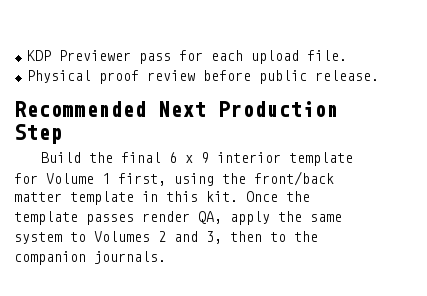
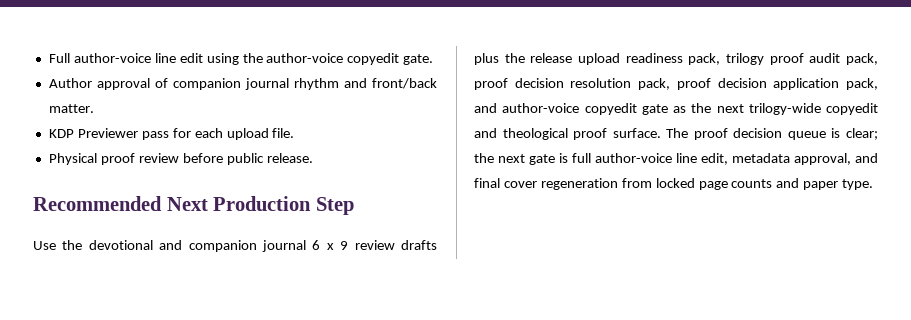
(26, 55) none -> [48,53,434,65] [48,78,438,90] [48,104,94,113] Full author-voice line edit using the author-voice copyedit gate. // Author approval of companion journal rhythm and front/back matter. //
[40,152,353,166] [14,171,334,186] [14,191,310,205] [14,211,342,225] [14,231,318,244] [14,251,166,265] Build the final 6 x 9 interior template for Volume 1 first, using the front/back matter template in this kit. Once the template passes render QA, apply the same system to Volumes 2 and 3, then to the companion journals. -> [33,240,437,252] [474,53,878,65] [474,78,878,90] [474,103,878,115] [474,128,878,140] [474,153,878,165] [474,178,874,190] Use the devotional and companion journal 6 x 9 review drafts plus the release upload readiness pack, trilogy proof audit pack, proof decision resolution pack, proof decision application pack, and author-voice copyedit gate as the next trilogy-wide copyedit and theological proof surface. The proof decision queue is clear; the next gate is full author-voice line edit, metadata approval, and final cover regeneration from locked page counts and paper type.

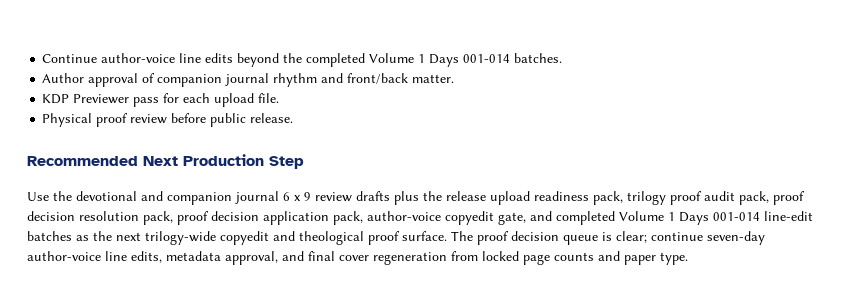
[48,53,434,65] Full author-voice line edit using the author-voice copyedit gate. -> [42,53,563,67] Continue author-voice line edits beyond the completed Volume 1 Days 001-014 batches.
[474,103,668,115] and author-voice copyedit gate -> [367,211,813,225] [27,231,72,241] author-voice copyedit gate, and completed Volume 1 Days 001-014 line-edit batches
[474,153,728,165] the next gate is full author-voice line edit, -> [651,231,765,245] [27,251,162,263] continue seven-day author-voice line edits,

